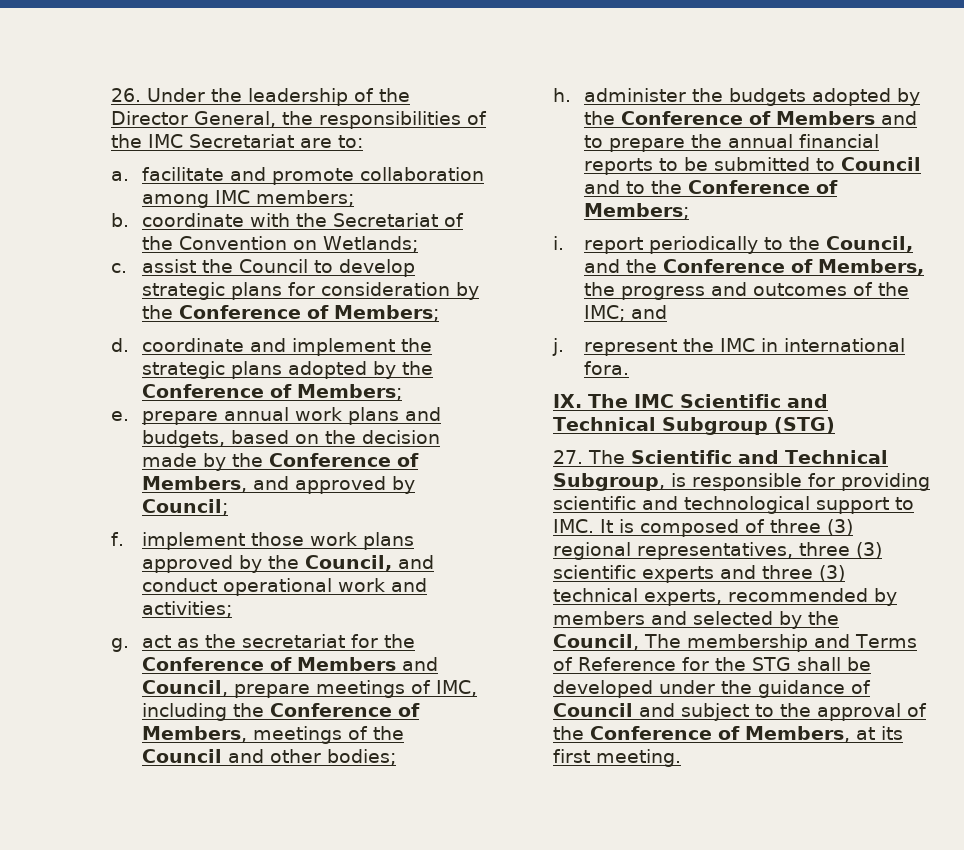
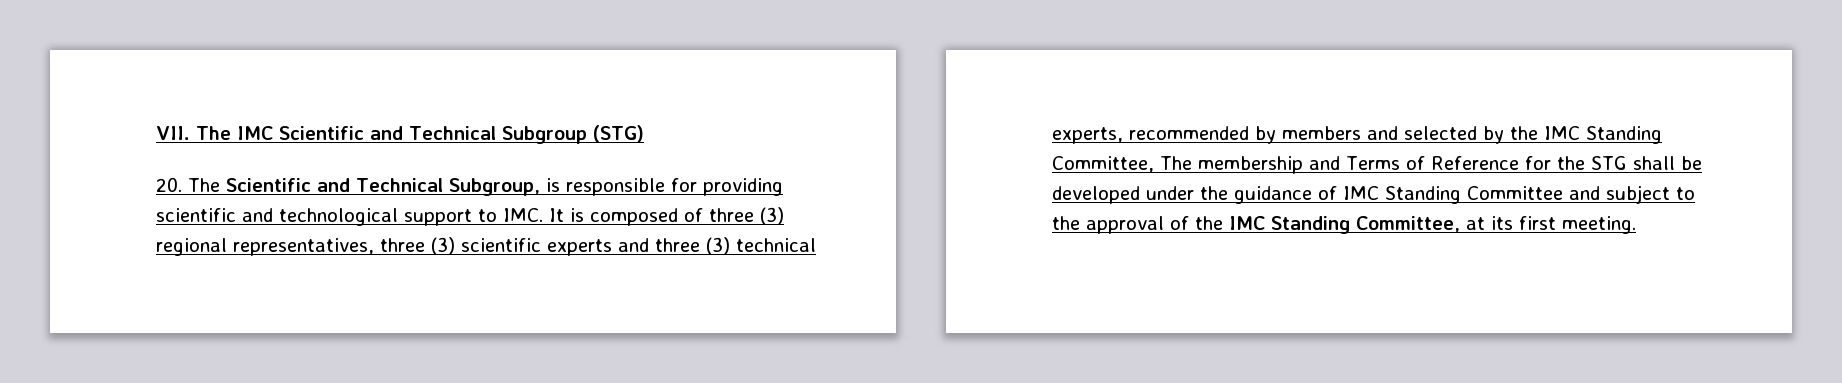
[111,88,411,106] [111,111,488,129] [111,134,364,148] [111,167,485,185] [142,190,355,208] [111,213,465,227] [142,236,419,253] [111,259,416,277] [142,282,480,300] [142,305,440,322] [111,338,433,356] [142,361,434,379] [142,384,403,401] [111,407,442,425] [142,430,441,448] [142,453,420,471] [142,476,416,494] [142,499,229,516] [111,532,415,550] [142,555,435,573] [142,578,428,596] [142,601,233,618] [111,634,416,652] [142,657,439,671] [142,680,478,698] [142,703,421,721] [142,726,405,744] [142,749,397,766] [553,88,921,106] [584,111,918,125] [584,134,880,152] [584,157,922,175] [584,180,839,194] [584,203,690,220] [553,236,914,254] [584,259,925,275] [584,282,910,300] [584,305,668,322] [552,338,906,356] [584,361,630,375] [553,394,583,408] 26. Under the leadership of the Director General, the responsibilities of the IMC Secretariat are to: // a. facilitate and promote collaboration among IMC members; // b. coordinate with the Secretariat of the Convention on Wetlands; // c. assist the Council to develop strategic plans for consideration by the Conference of Members; // d. coordinate and implement the strategic plans adopted by the Conference of Members; // e. prepare annual work plans and budgets, based on the decision made by the Conference of Members, and approved by Council; // f. implement those work plans approved by the Council, and conduct operational work and activities; // g. act as the secretariat for the Conference of Members and Council, prepare meetings of IMC, including the Conference of Members, meetings of the Council and other bodies; // h. administer the budgets adopted by the Conference of Members and to prepare the annual financial reports to be submitted to Council and to the Conference of Members; // i. report periodically to the Council, and the Conference of Members, the progress and outcomes of the IMC; and // j. represent the IMC in international fora. // IX. -> [155,126,190,140] VII.
[553,450,584,464] 27. -> [155,177,182,192] 20.
[553,634,640,651] Council, -> [1543,126,1662,144] [1051,156,1154,173] IMC Standing Committee,
[553,703,634,717] Council -> [1342,186,1563,204] IMC Standing Committee
[590,726,851,743] Conference of Members, -> [1228,216,1460,234] IMC Standing Committee,

